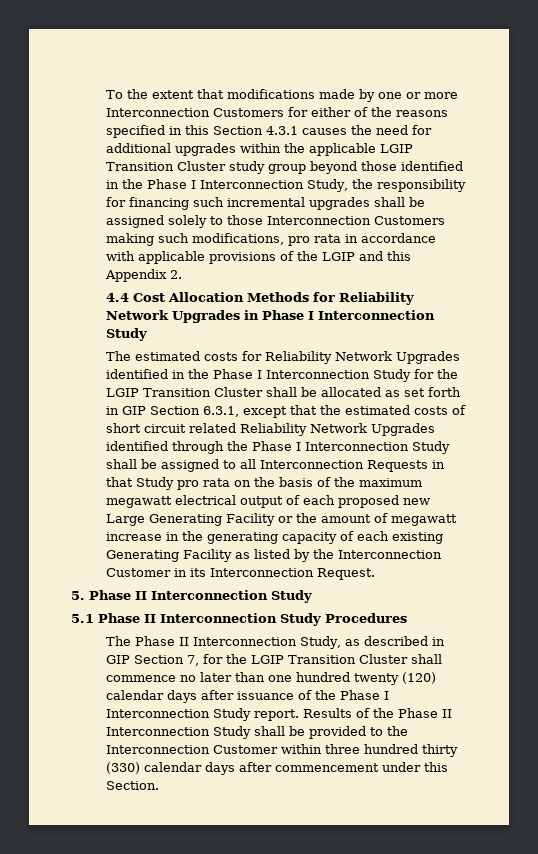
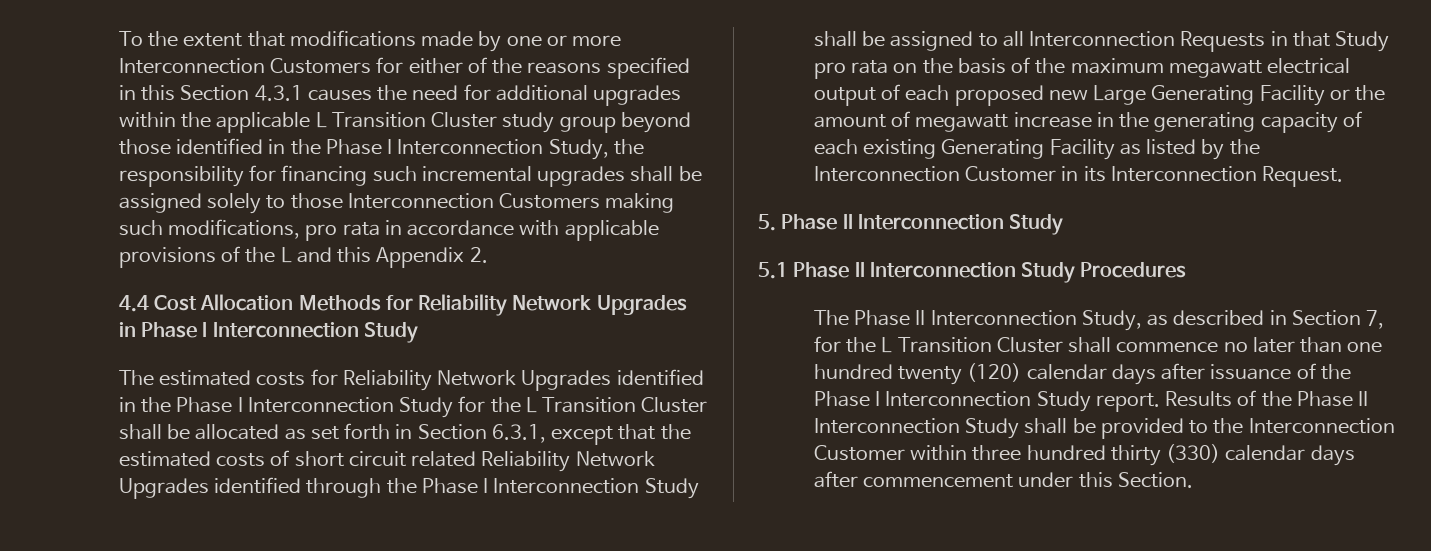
[379,144,413,153] LGIP -> [315,112,327,128] L
[321,252,355,261] LGIP -> [280,247,292,263] L
[105,388,139,397] LGIP -> [525,397,537,413] L
[121,406,146,415] GIP -> (413, 431) none
[105,655,130,664] GIP -> (1287, 317) none
[250,655,284,664] LGIP -> [881,337,893,353] L

